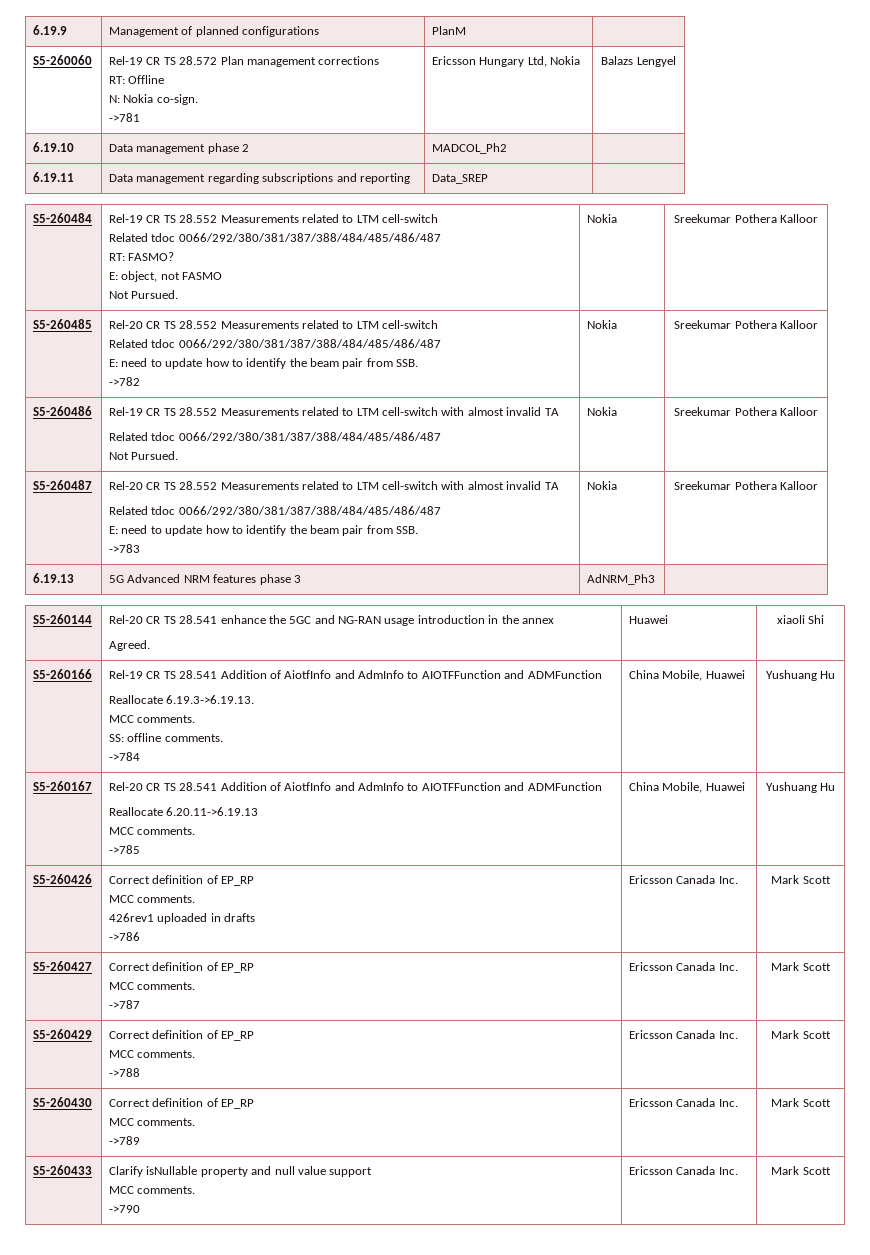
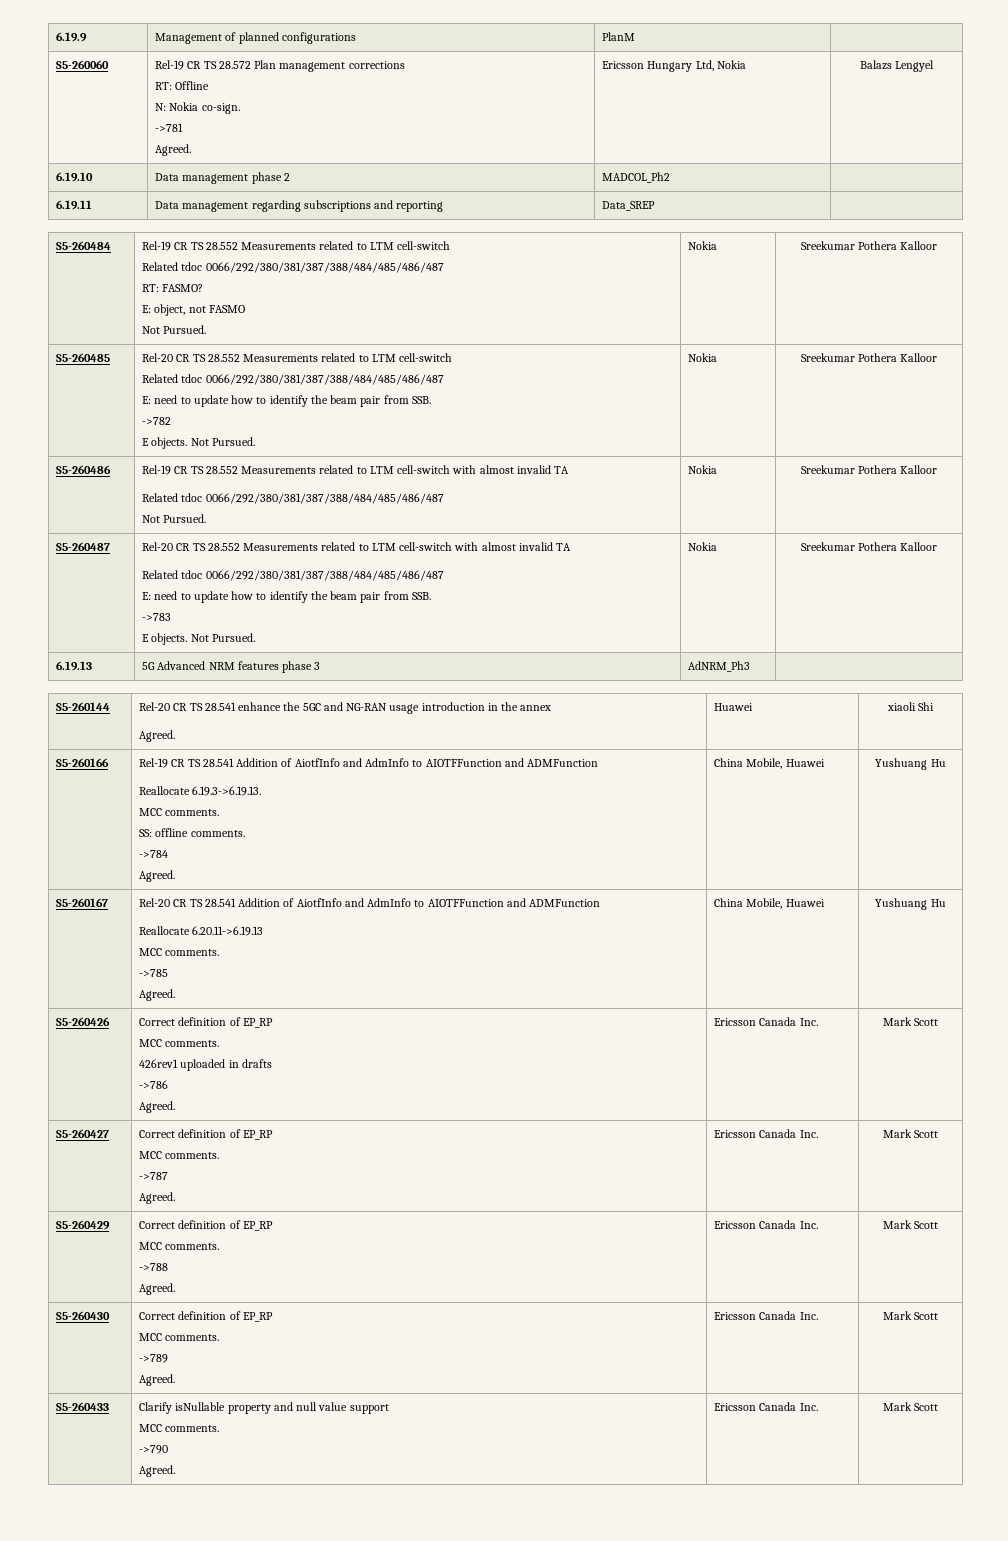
(141, 117) none -> [155,144,192,156] // Agreed.
(141, 381) none -> [142,437,255,449] // E objects. Not Pursued.
(141, 548) none -> [142,633,255,645] // E objects. Not Pursued.
(141, 756) none -> [139,870,176,882] // Agreed.
(141, 849) none -> [139,989,176,1001] // Agreed.
(141, 936) none -> [139,1101,176,1113] // Agreed.
(141, 1004) none -> [139,1192,176,1204] // Agreed.
(141, 1072) none -> [139,1283,176,1295] // Agreed.
(141, 1140) none -> [139,1374,176,1386] // Agreed.
(141, 1209) none -> [139,1465,176,1477] // Agreed.

